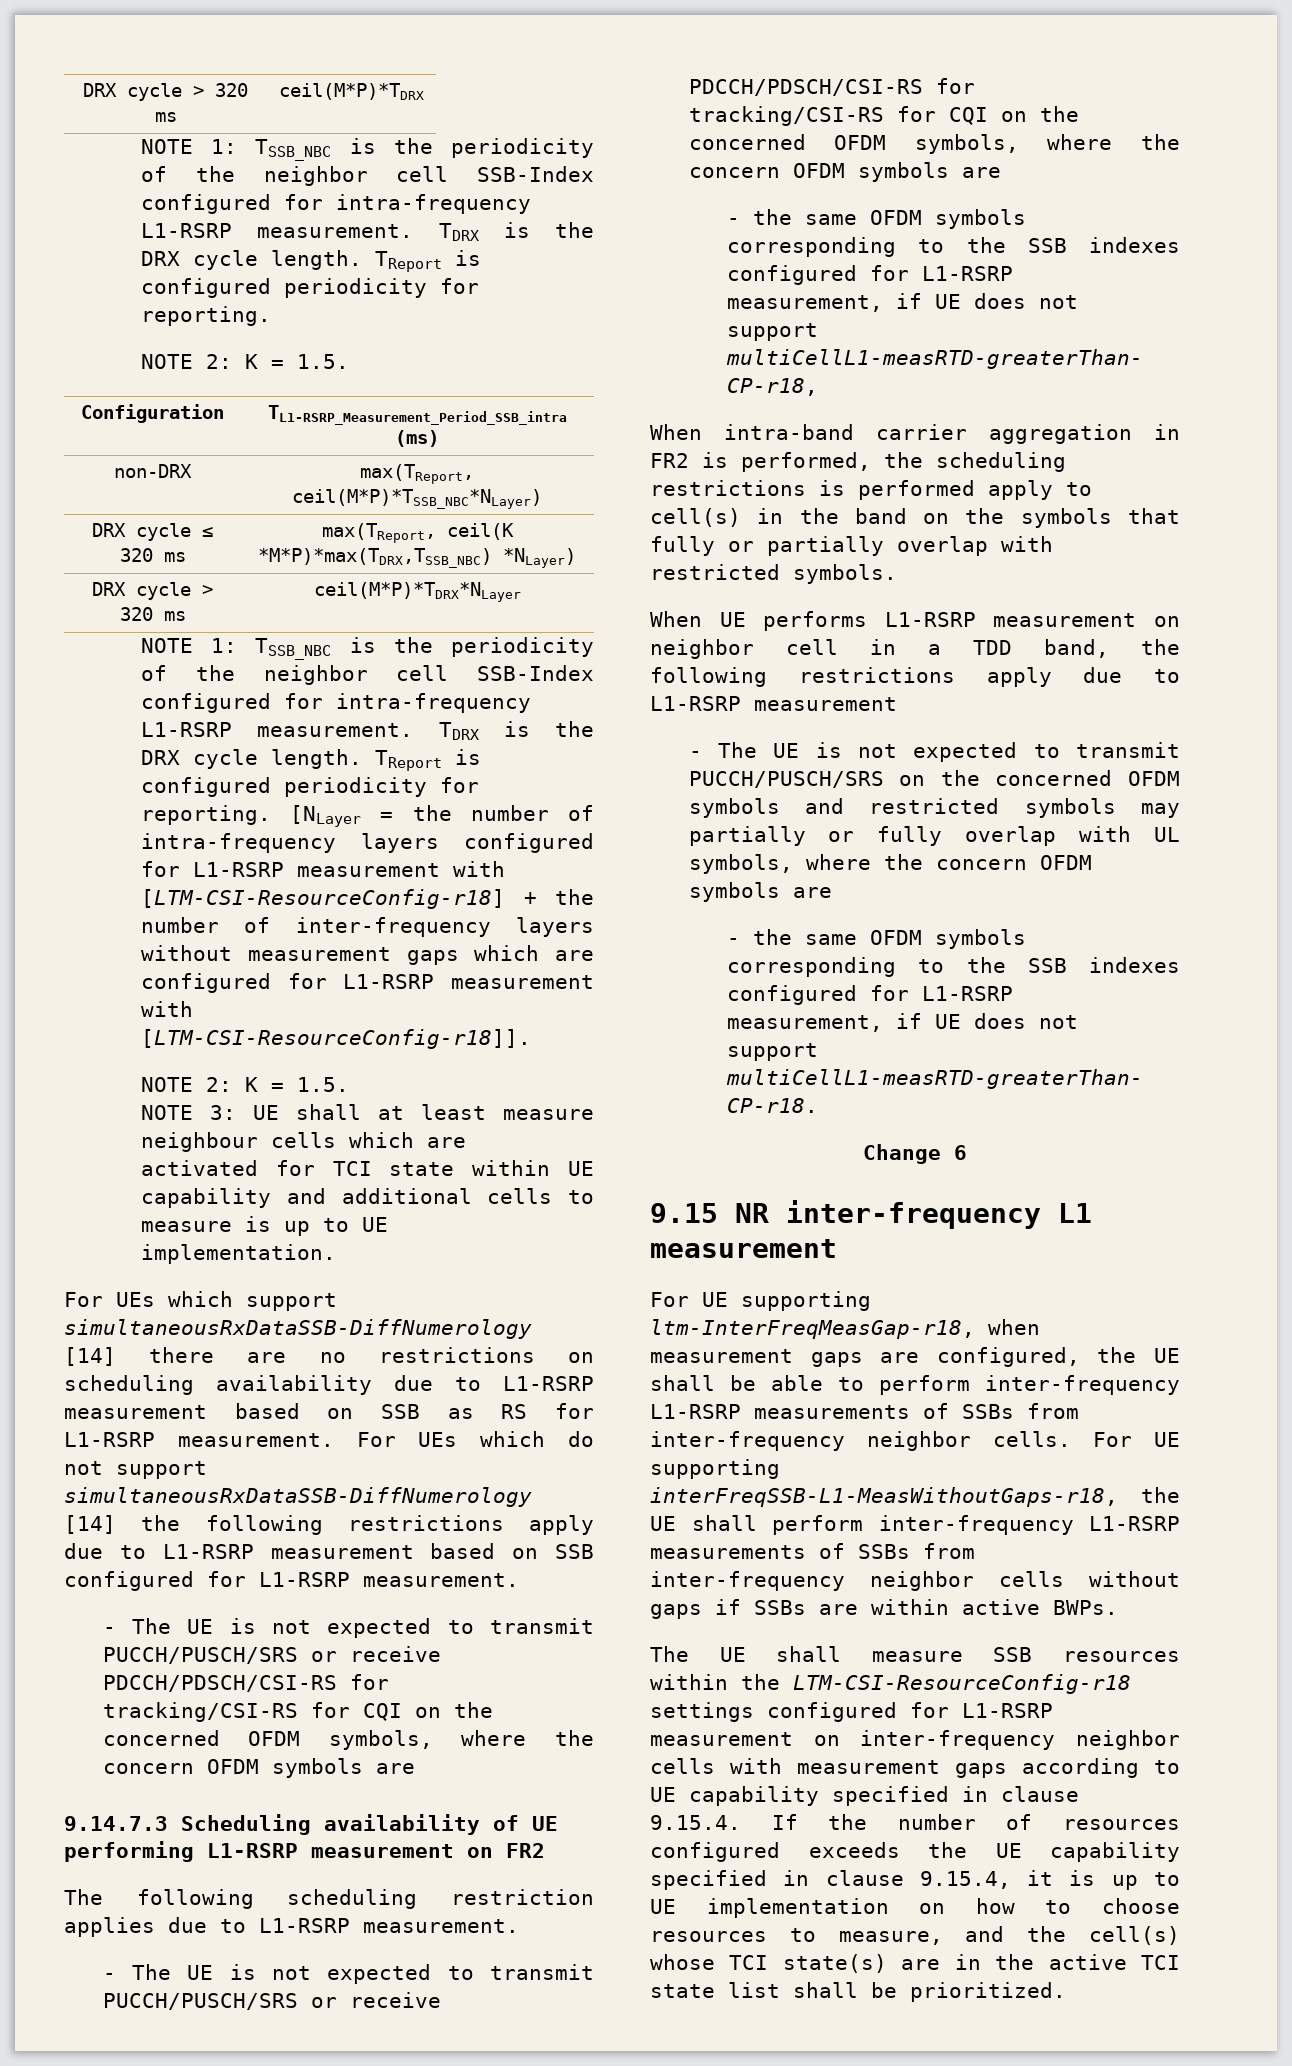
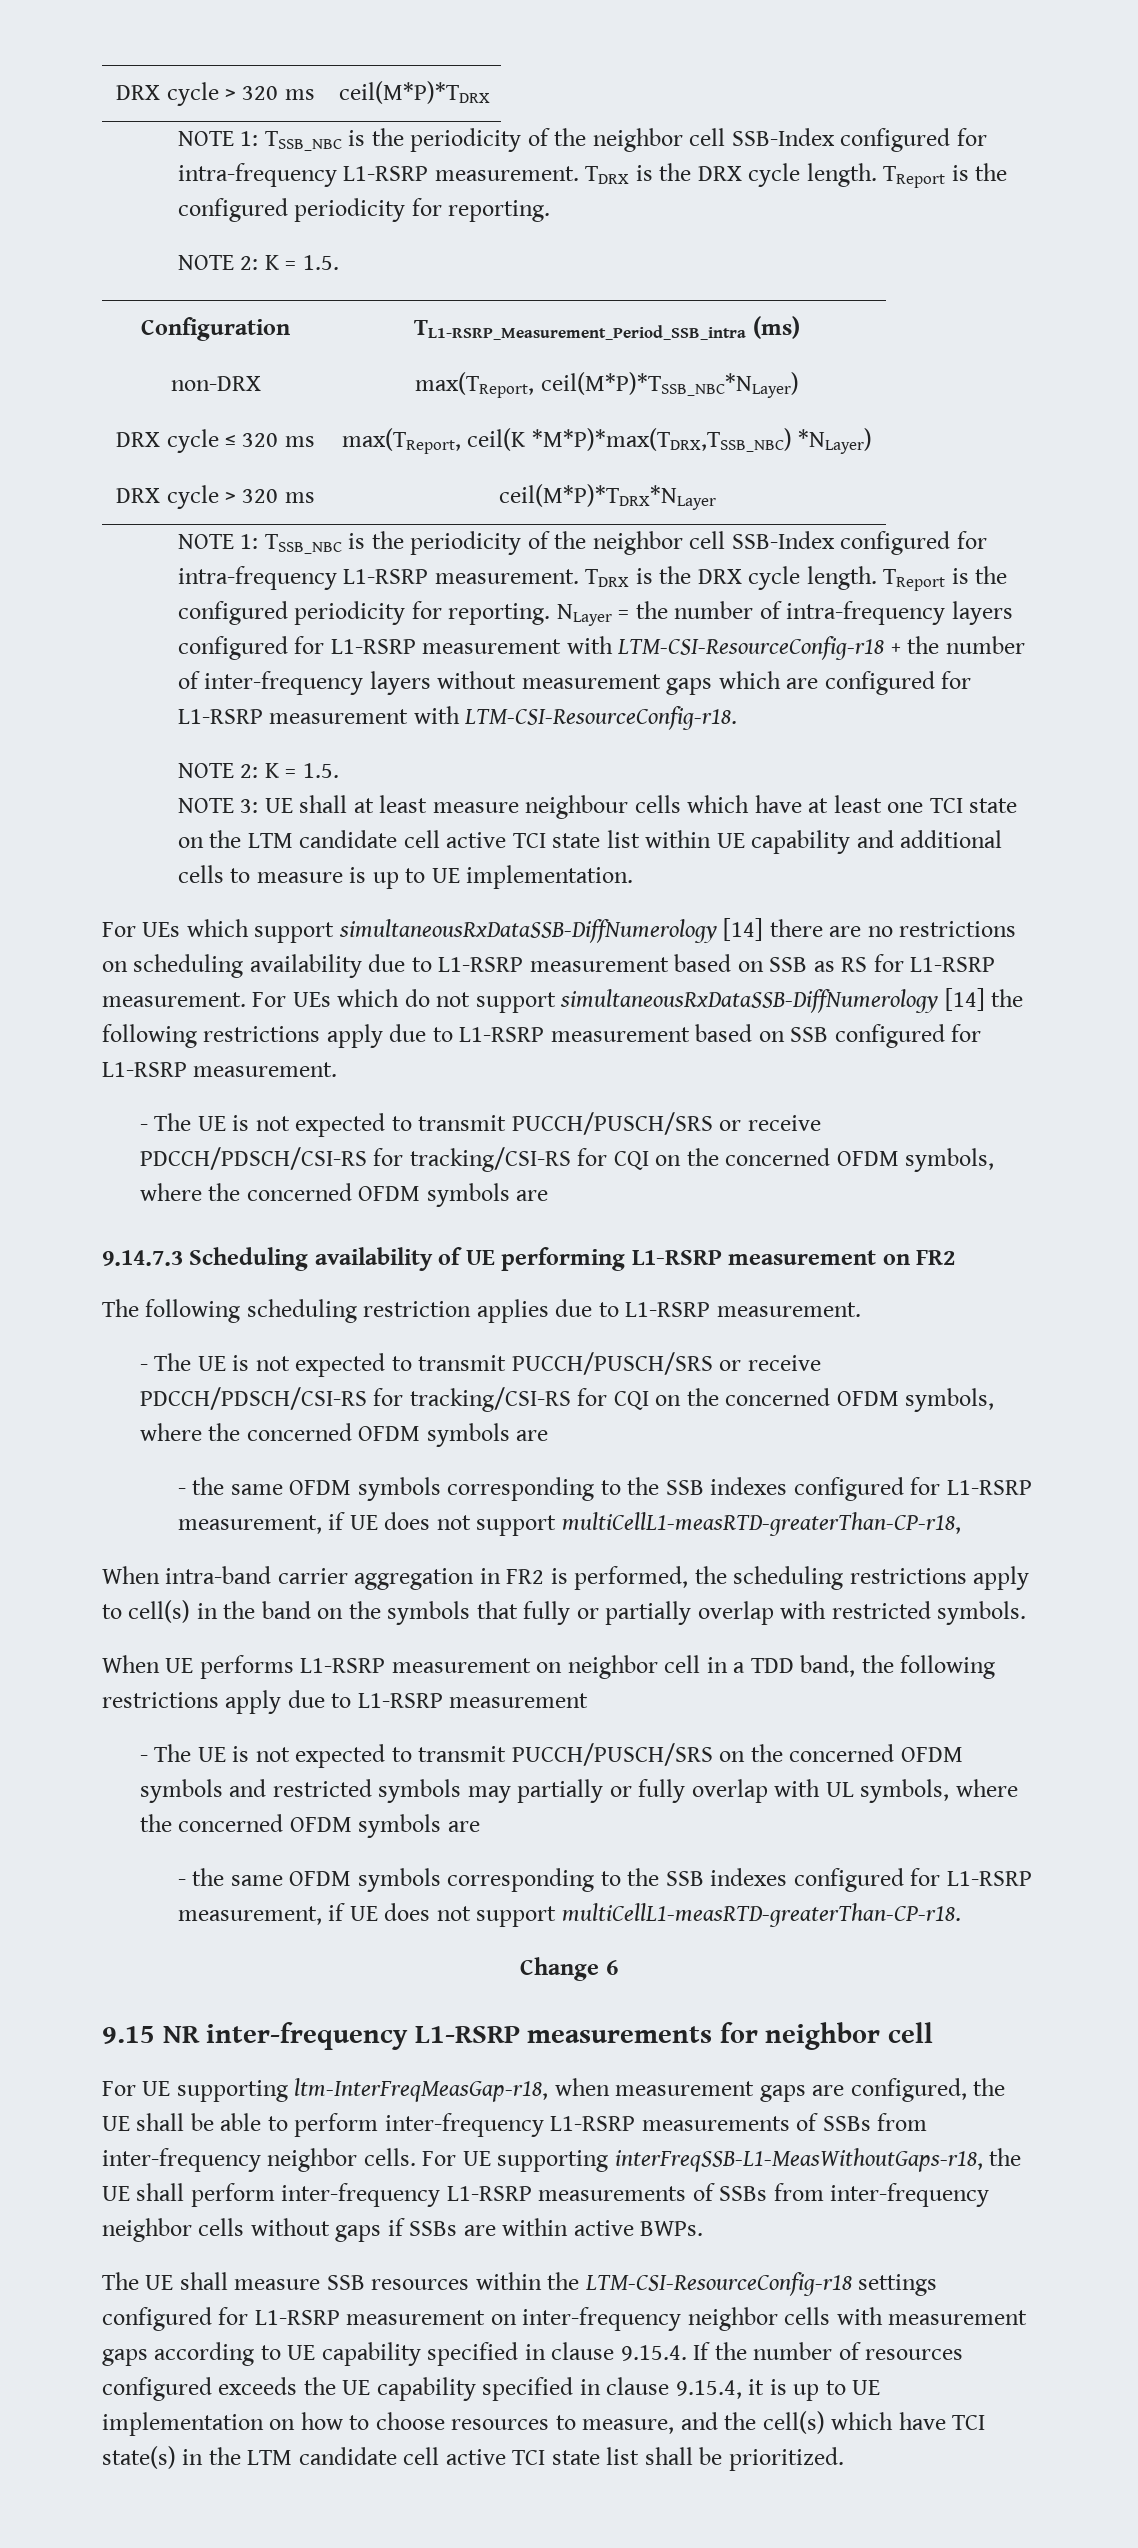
(482, 258) none -> [975,163,1008,181] the
[141,777,480,797] [141,805,362,827] configured periodicity for reporting. [NLayer -> [975,566,1008,584] [177,601,612,626] the configured periodicity for reporting. NLayer
[141,889,506,909] [LTM-CSI-ResourceConfig-r18] -> [617,636,885,660] LTM-CSI-ResourceConfig-r18
[141,1029,532,1049] [LTM-CSI-ResourceConfig-r18]]. -> [464,706,738,730] LTM-CSI-ResourceConfig-r18.
[427,1137,467,1148] [141,1160,455,1176] are activated for TCI state -> [754,795,1018,813] [177,830,640,848] have at least one TCI state on the LTM candidate cell active TCI state list
[102,1763,194,1774] concern -> [246,1183,352,1201] concerned
[688,167,780,178] concern -> [246,1423,352,1441] concerned
[819,480,975,500] is performed -> (967, 1576) none
[935,859,1027,870] concern -> [178,1814,284,1832] concerned
[1058,1203,1092,1223] [650,1239,837,1258] L1 measurement -> [414,2022,933,2050] L1-RSRP measurements for neighbor cell
[650,1954,715,1970] whose -> [831,2412,946,2430] which have
[901,1954,1035,1970] are in the -> [182,2447,440,2465] in the LTM candidate cell

